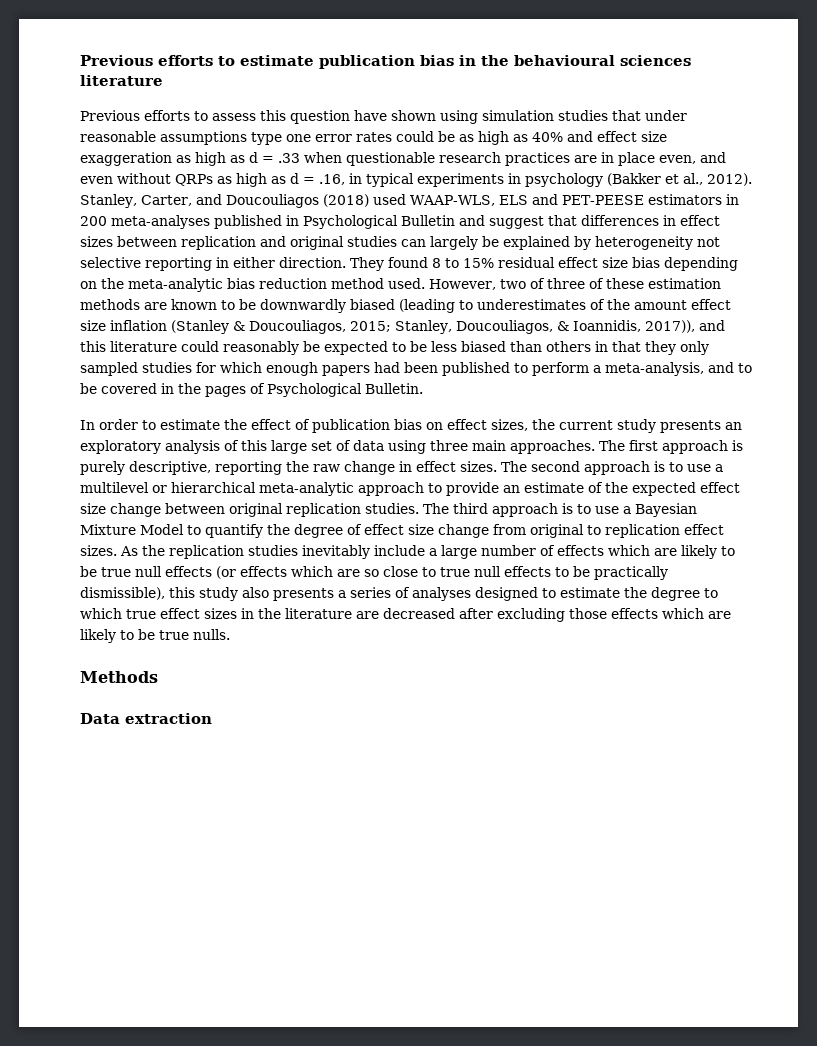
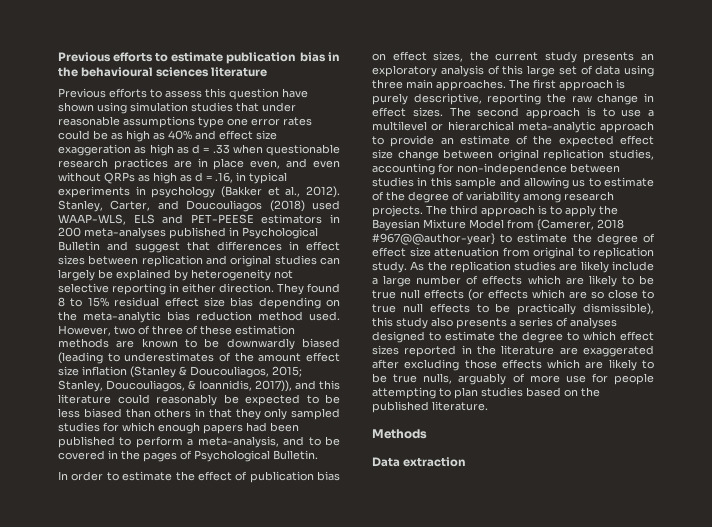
[365,503,419,514] studies. -> [609,149,654,160] [372,163,620,175] [372,177,654,189] [372,191,614,203] [372,205,423,217] studies, accounting for non-independence between studies in this sample and allowing us to estimate of the degree of variability among research projects.
[595,506,631,514] use a -> [565,205,618,217] apply the
[187,524,263,538] to quantify -> [507,219,624,231] [372,233,568,245] from {Camerer, 2018 #967@@author-year} to estimate
[438,524,489,538] change -> [434,247,499,257] attenuation
[684,524,724,535] [80,545,117,556] effect sizes. -> [372,261,407,273] study.
[302,545,370,559] inevitably -> [559,261,609,273] are likely
[126,608,237,619] true effect sizes -> [620,331,654,341] [372,345,457,357] effect sizes reported
[383,608,455,619] decreased -> [583,345,654,357] exaggerated
[193,629,230,640] nulls. -> [423,373,654,385] [372,387,600,399] [372,401,488,413] nulls, arguably of more use for people attempting to plan studies based on the published literature.

